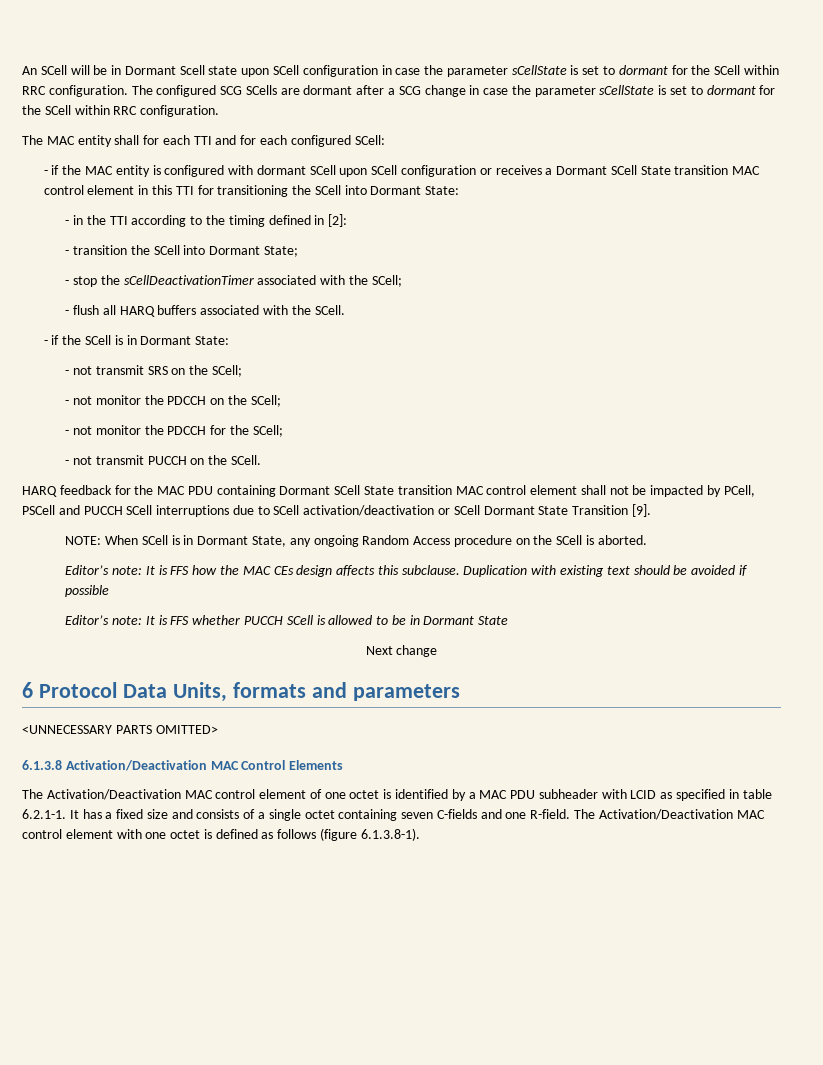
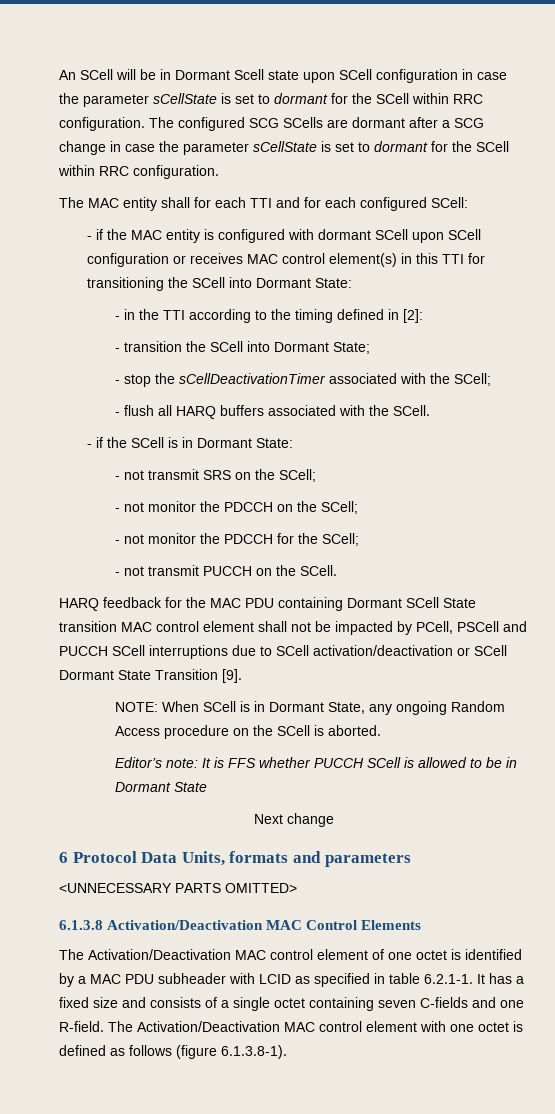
[545,165,761,175] [43,185,135,195] a Dormant SCell State transition MAC control element -> [246,253,397,267] MAC control element(s)
[65,565,747,577] [65,585,110,597] // Editor’s note: It is FFS how the MAC CEs design affects this subclause. Duplication with existing text should be avoided if possible -> (381, 730) none

